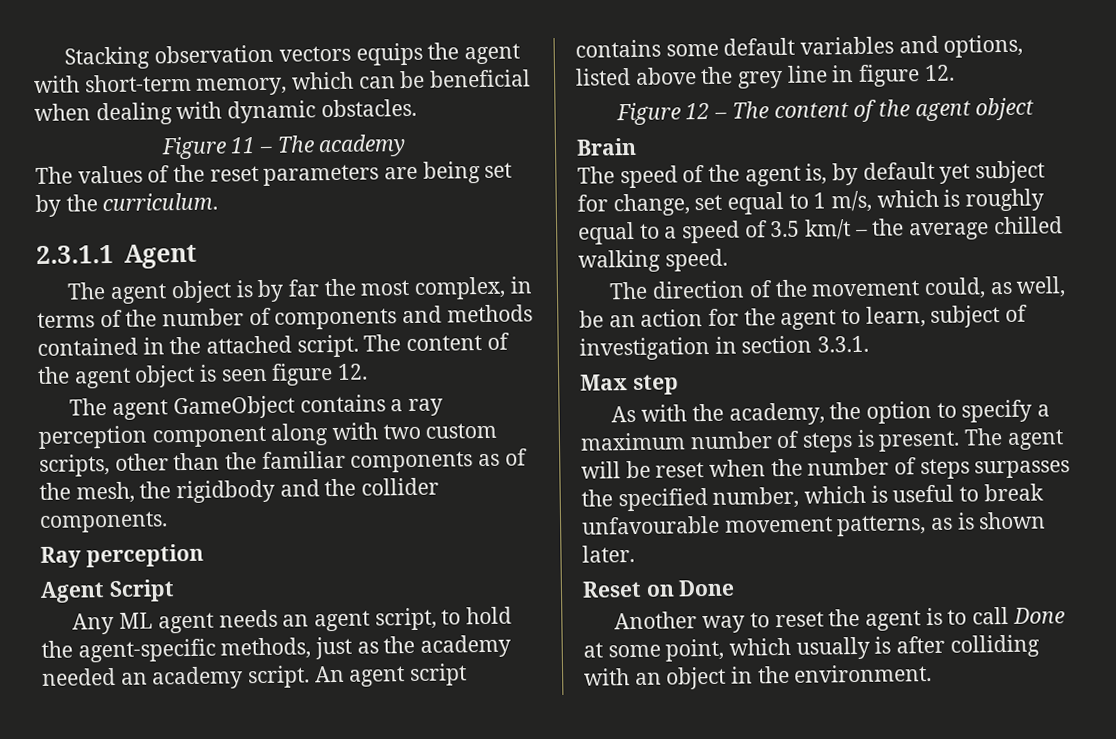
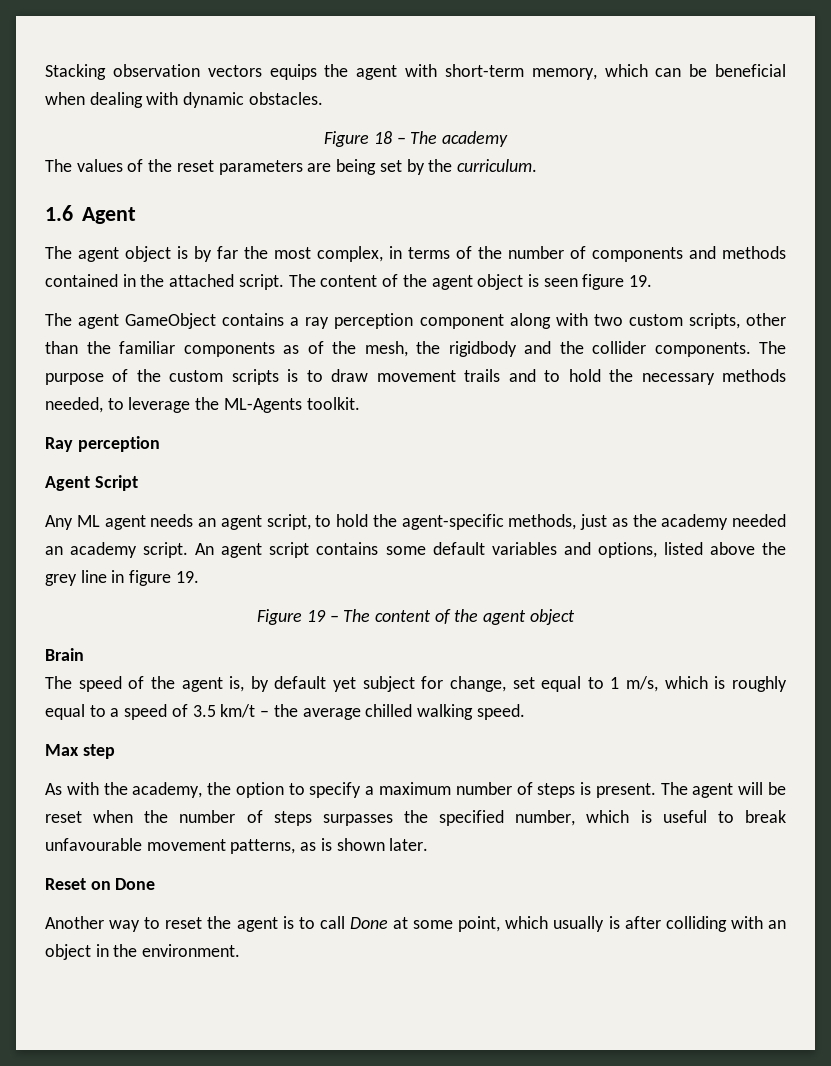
[230,137,257,154] 11 -> [373,131,392,144] 18
[36,244,114,264] 2.3.1.1 -> [45,205,73,221] 1.6
[337,363,369,380] 12. -> [629,275,653,287] 19.
(168, 522) none -> [759,341,786,354] [45,369,786,385] [45,397,360,413] The purpose of the custom scripts is to draw movement trails and to hold the necessary methods needed, to leverage the ML-Agents toolkit.
[923,64,955,82] [615,102,711,126] 12. // Figure 12 -> [175,571,199,583] [257,609,326,625] 19. // Figure 19
[609,276,1067,300] [579,304,1029,331] [579,335,870,361] // The direction of the movement could, as well, be an action for the agent to learn, subject of investigation in section 3.3.1. -> (525, 712) none

